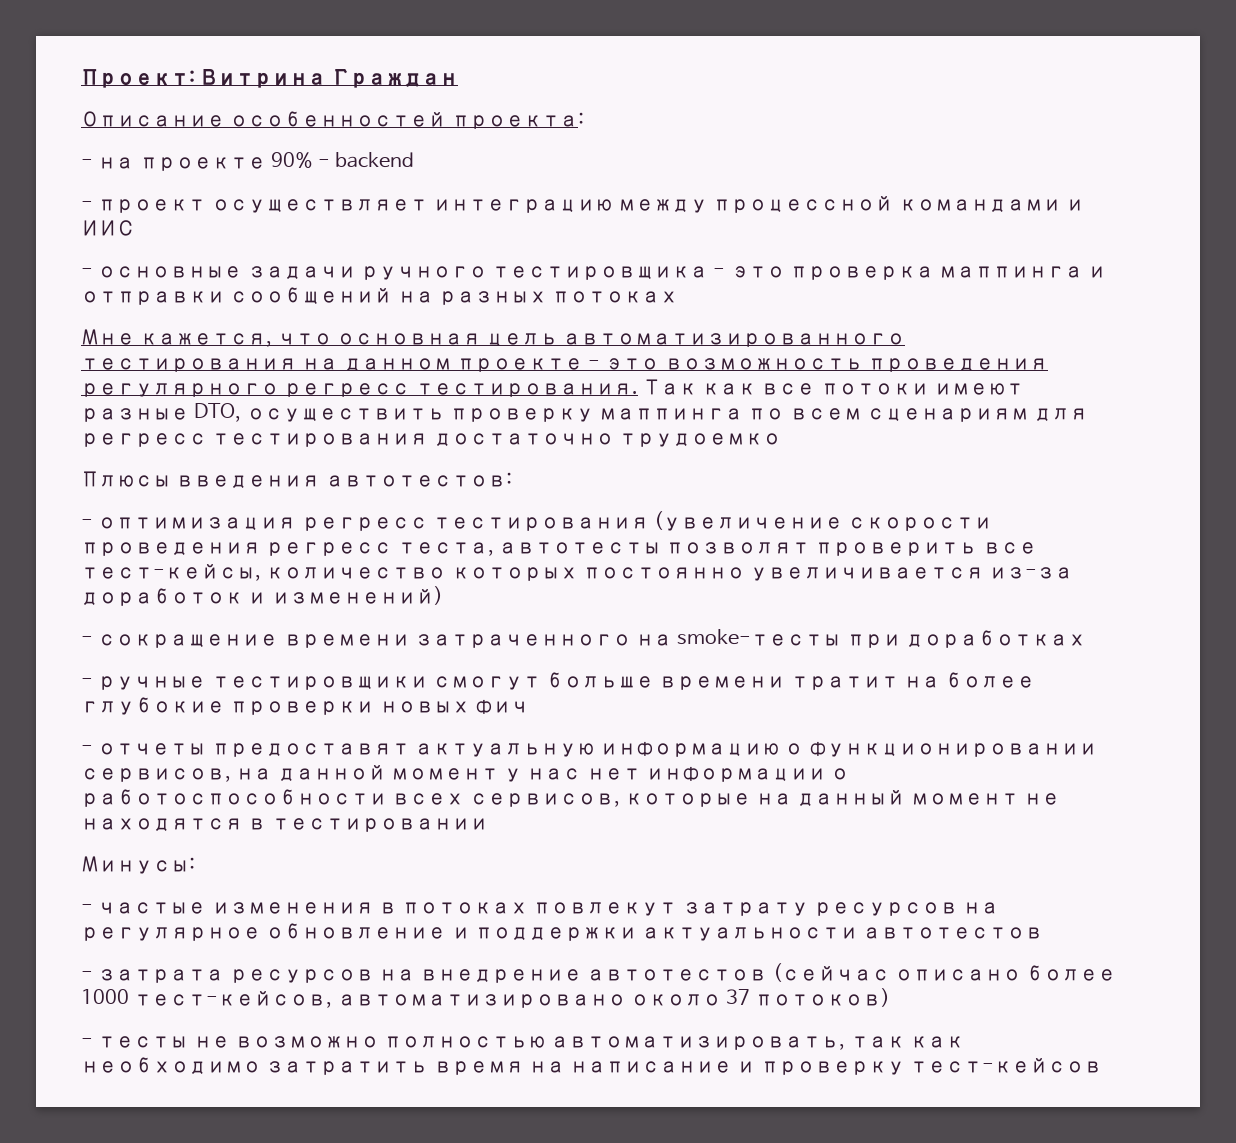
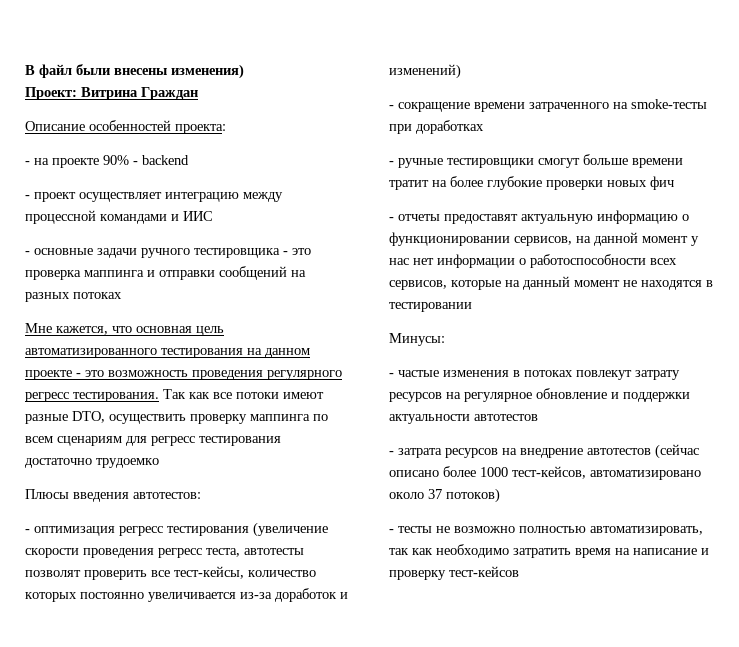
(81, 78) none -> [25,64,244,79] В файл были внесены изменения) //

